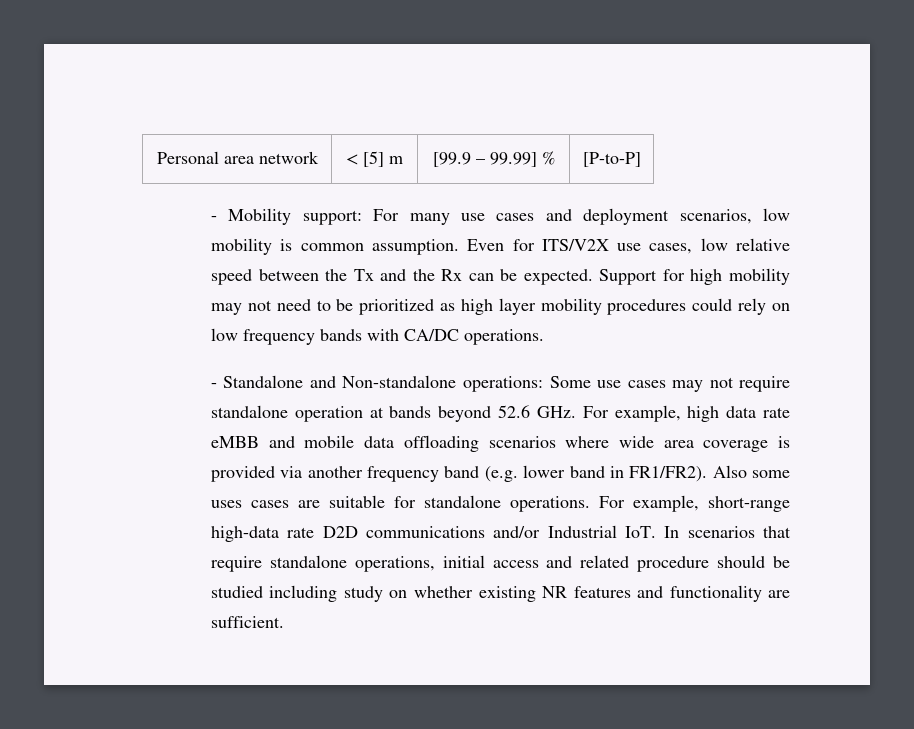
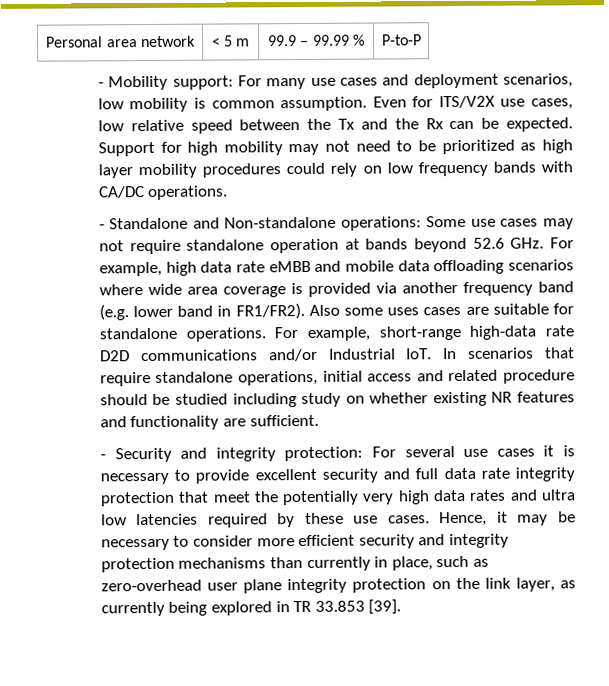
[363,151,384,167] [5] -> [224,35,233,47] 5
[432,152,537,167] [99.9 – 99.99] -> [268,34,350,47] 99.9 – 99.99
[582,152,641,167] [P-to-P] -> [381,34,422,46] P-to-P
(284, 622) none -> [99,445,575,463] [99,467,576,485] [99,489,576,507] [100,511,576,528] [100,533,510,551] [100,555,490,573] [100,577,576,594] [100,599,402,617] // - Security and integrity protection: For several use cases it is necessary to provide excellent security and full data rate integrity protection that meet the potentially very high data rates and ultra low latencies required by these use cases. Hence, it may be necessary to consider more efficient security and integrity protection mechanisms than currently in place, such as zero-overhead user plane integrity protection on the link layer, as currently being explored in TR 33.853 [39].

